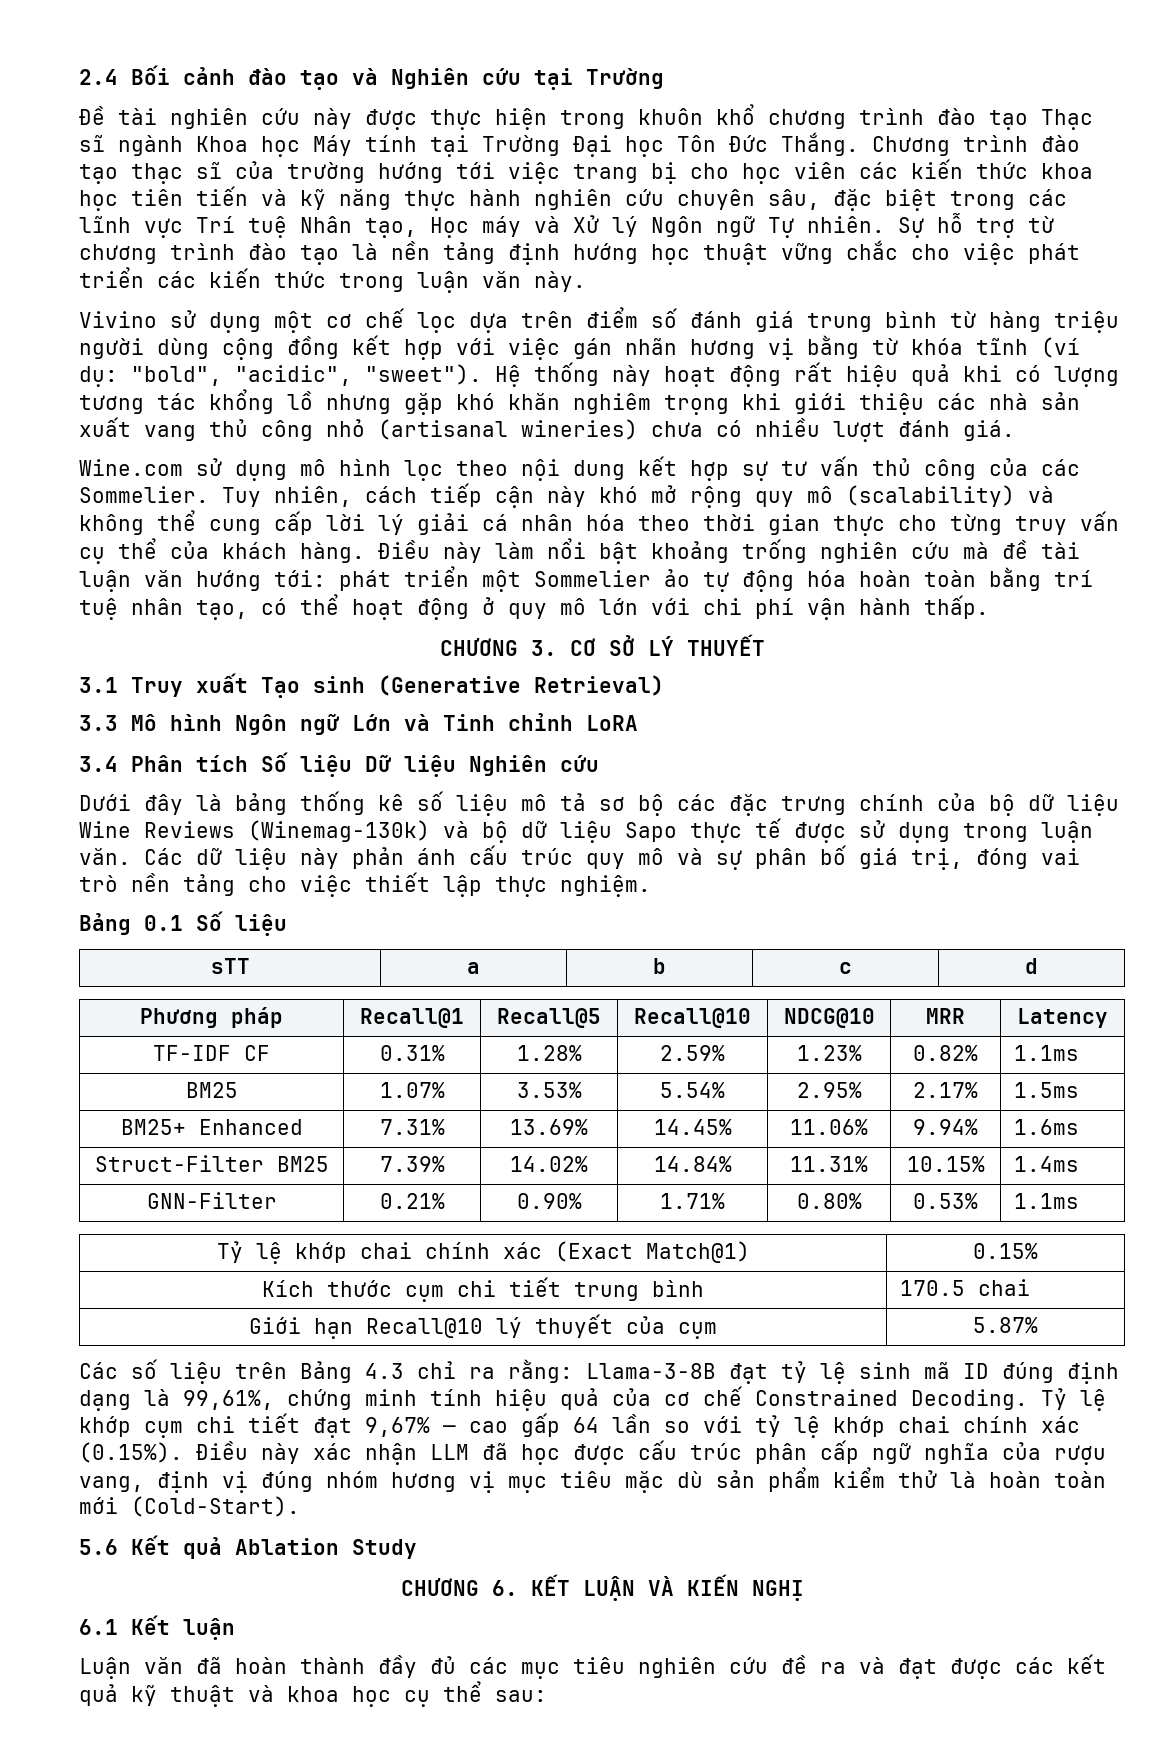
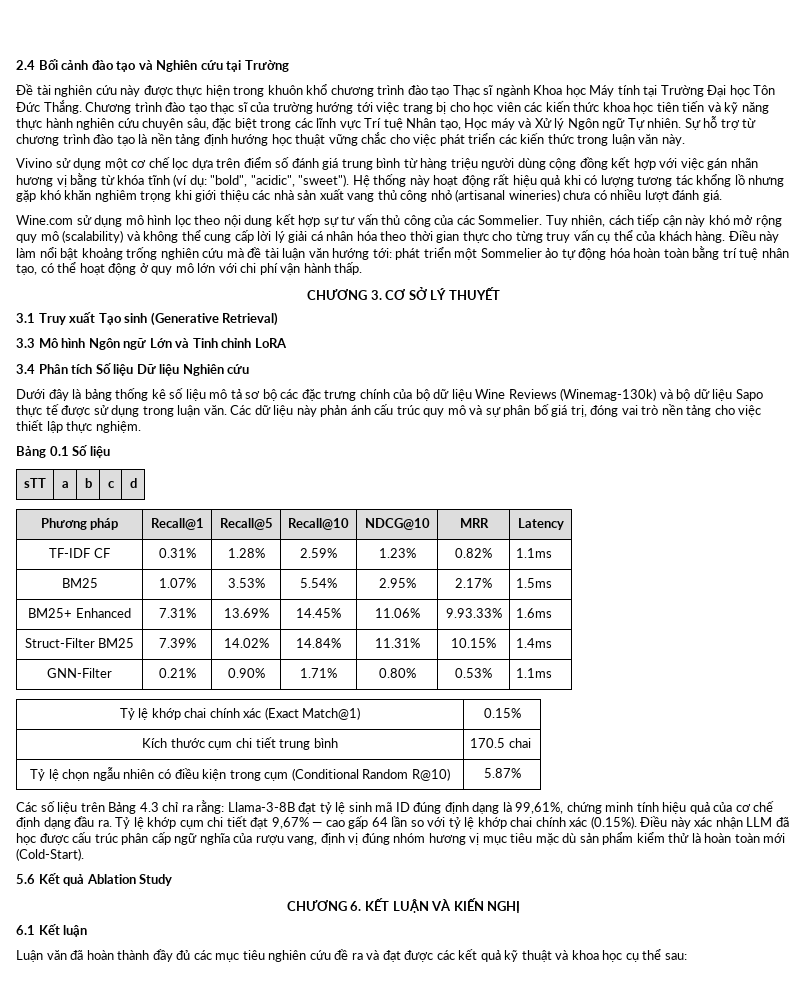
[913,1119,978,1135] 9.94% -> [445,608,502,618] 9.93.33%
[249,1314,717,1339] Giới hạn Recall@10 lý thuyết của cụm -> [30,767,450,781] Tỷ lệ chọn ngẫu nhiên có điều kiện trong cụm (Conditional Random R@10)
[755,1389,1028,1410] Constrained Decoding. -> [16,816,112,829] định dạng đầu ra.

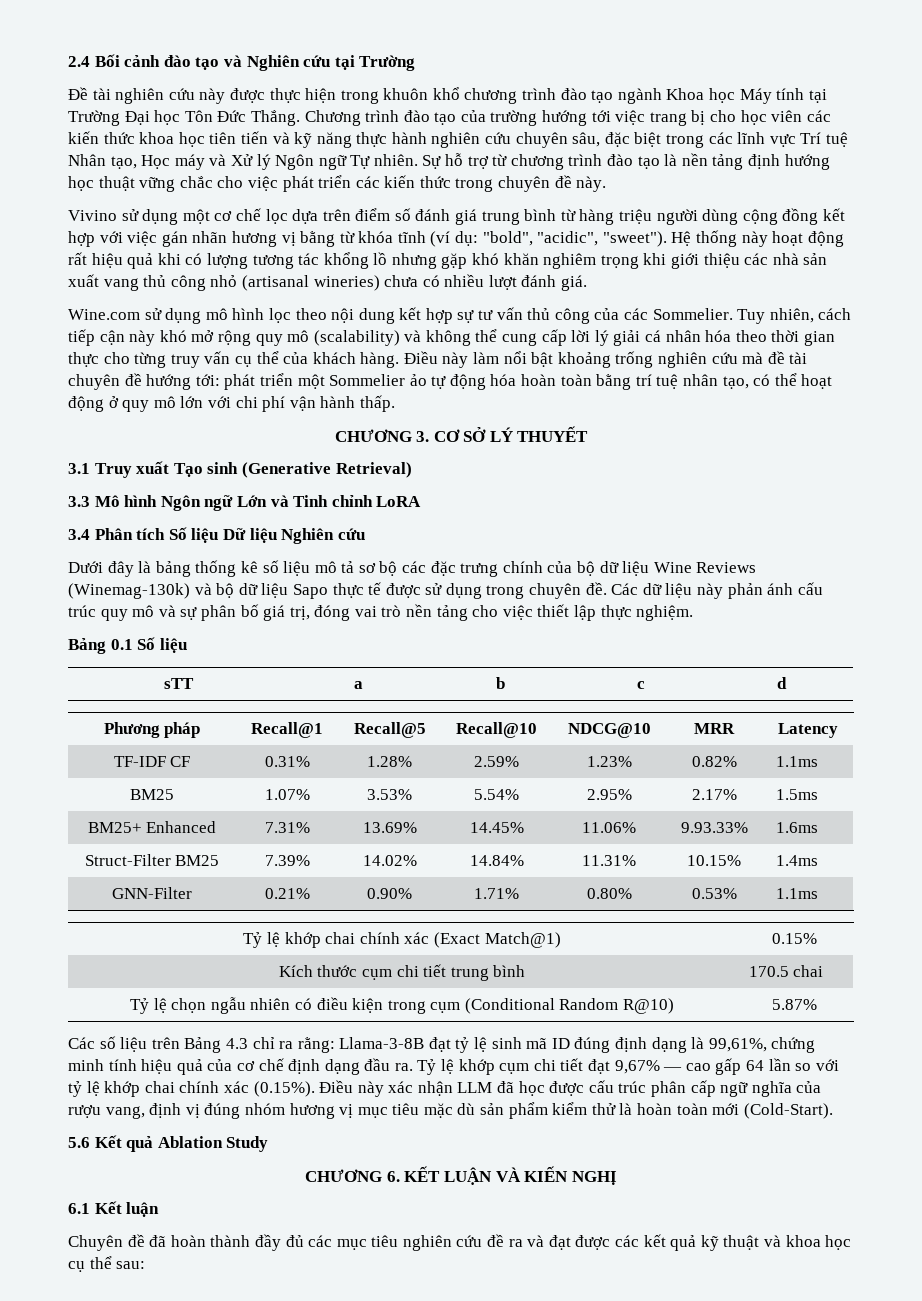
[452,85,494,97] Thạc sĩ -> (614, 96) none
[210,102,248,114] thạc sĩ -> (457, 118) none
[611,134,659,146] luận văn -> [498,175,572,192] chuyên đề
[282,248,329,260] luận văn -> [68,373,142,390] chuyên đề
[177,405,227,417] luận văn. -> [529,582,607,599] chuyên đề.
[16,950,67,962] Luận văn -> [68,1234,145,1251] Chuyên đề

